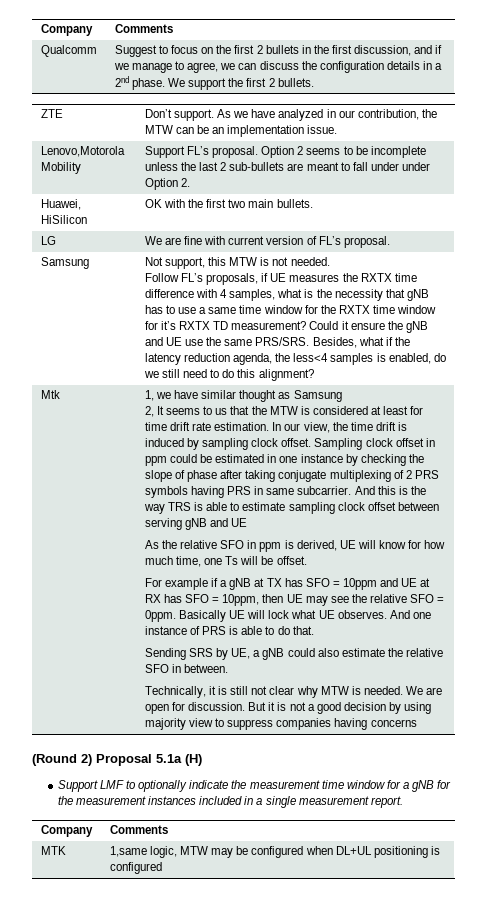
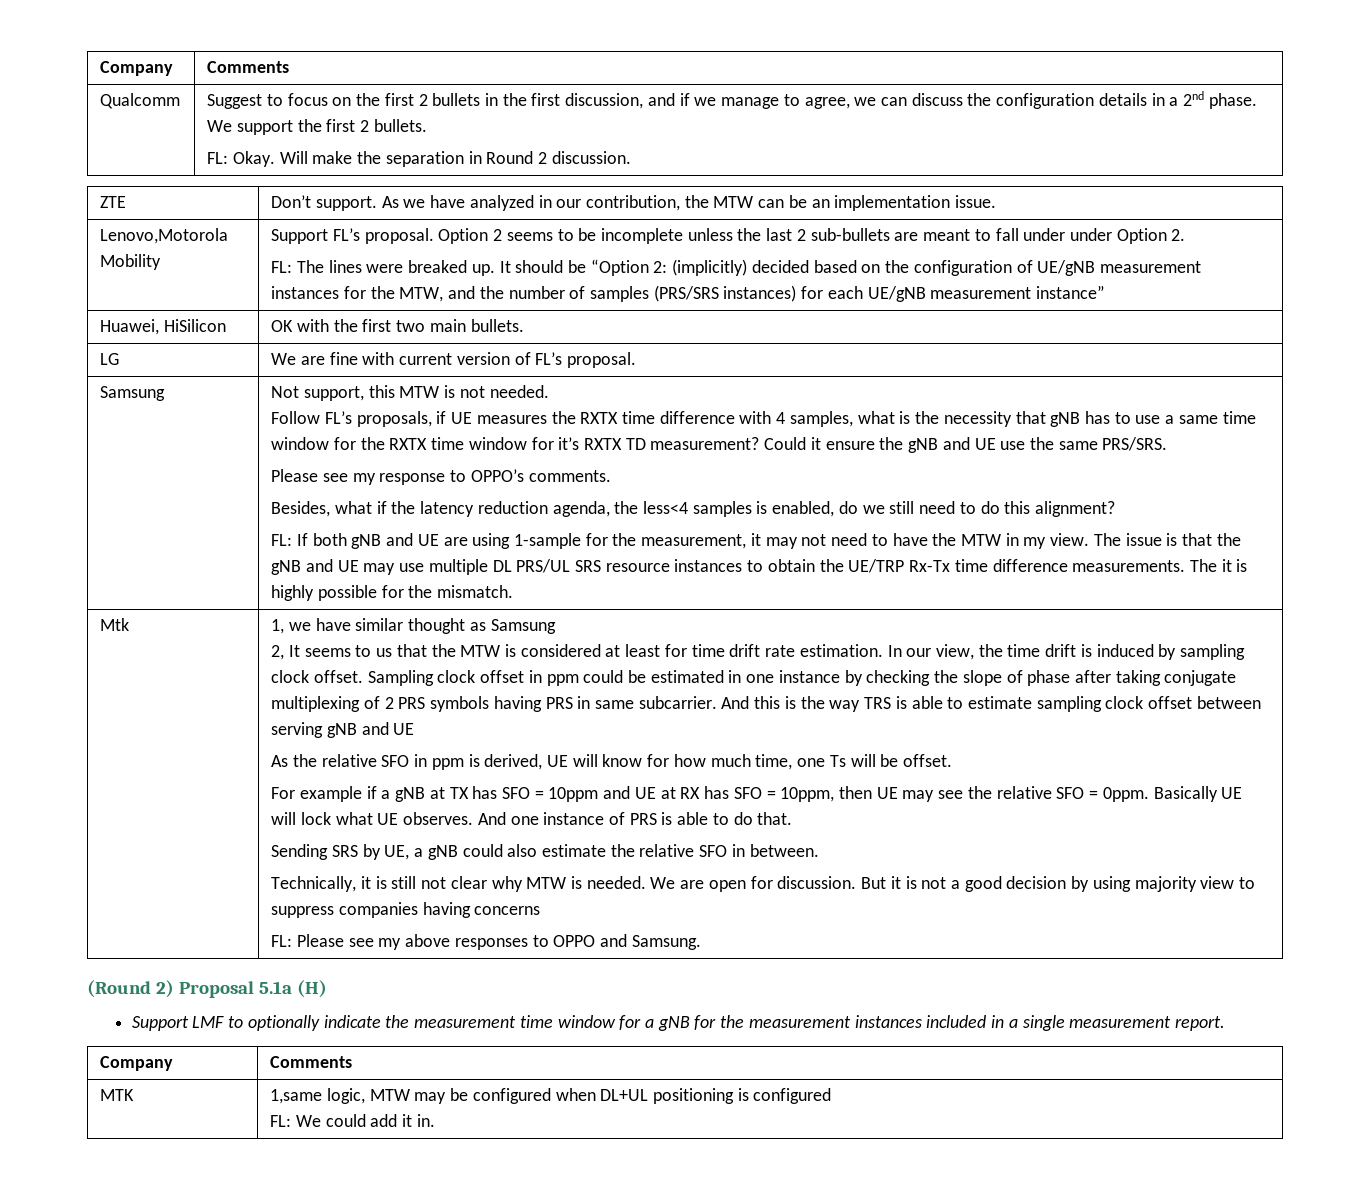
(314, 82) none -> [207,151,631,167] // FL: Okay. Will make the separation in Round 2 discussion.
(191, 182) none -> [271,259,1201,276] [271,285,1106,302] // FL: The lines were breaked up. It should be “Option 2: (implicitly) decided based on the configuration of UE/gNB measurement instances for the MTW, and the number of samples (PRS/SRS instances) for each UE/gNB measurement instance”
(310, 341) none -> [271,469,611,485] // Please see my response to OPPO’s comments. //
(314, 375) none -> [271,533,1241,549] [271,559,1248,575] [271,585,514,601] // FL: If both gNB and UE are using 1-sample for the measurement, it may not need to have the MTW in my view. The issue is that the gNB and UE may use multiple DL PRS/UL SRS resource instances to obtain the UE/TRP Rx-Tx time difference measurements. The it is highly possible for the mismatch.
(417, 723) none -> [271,934,701,950] // FL: Please see my above responses to OPPO and Samsung.
(162, 868) none -> [270,1114,435,1127] // FL: We could add it in.

